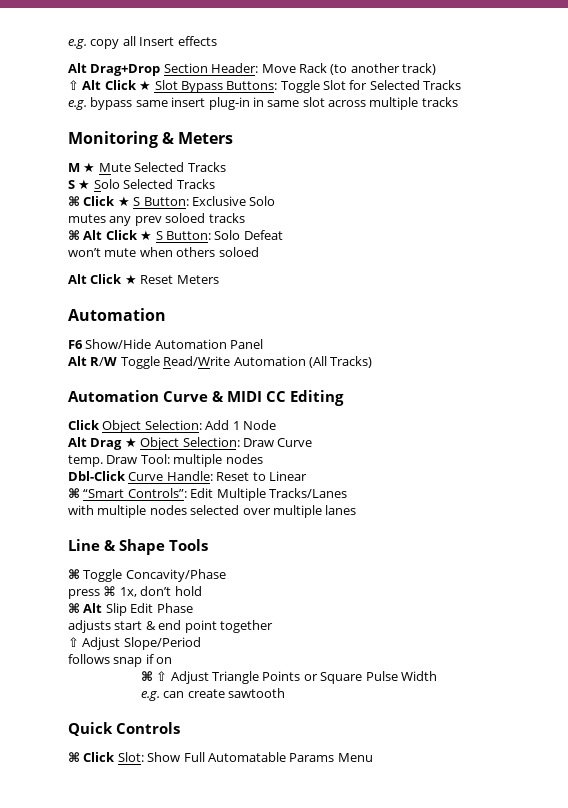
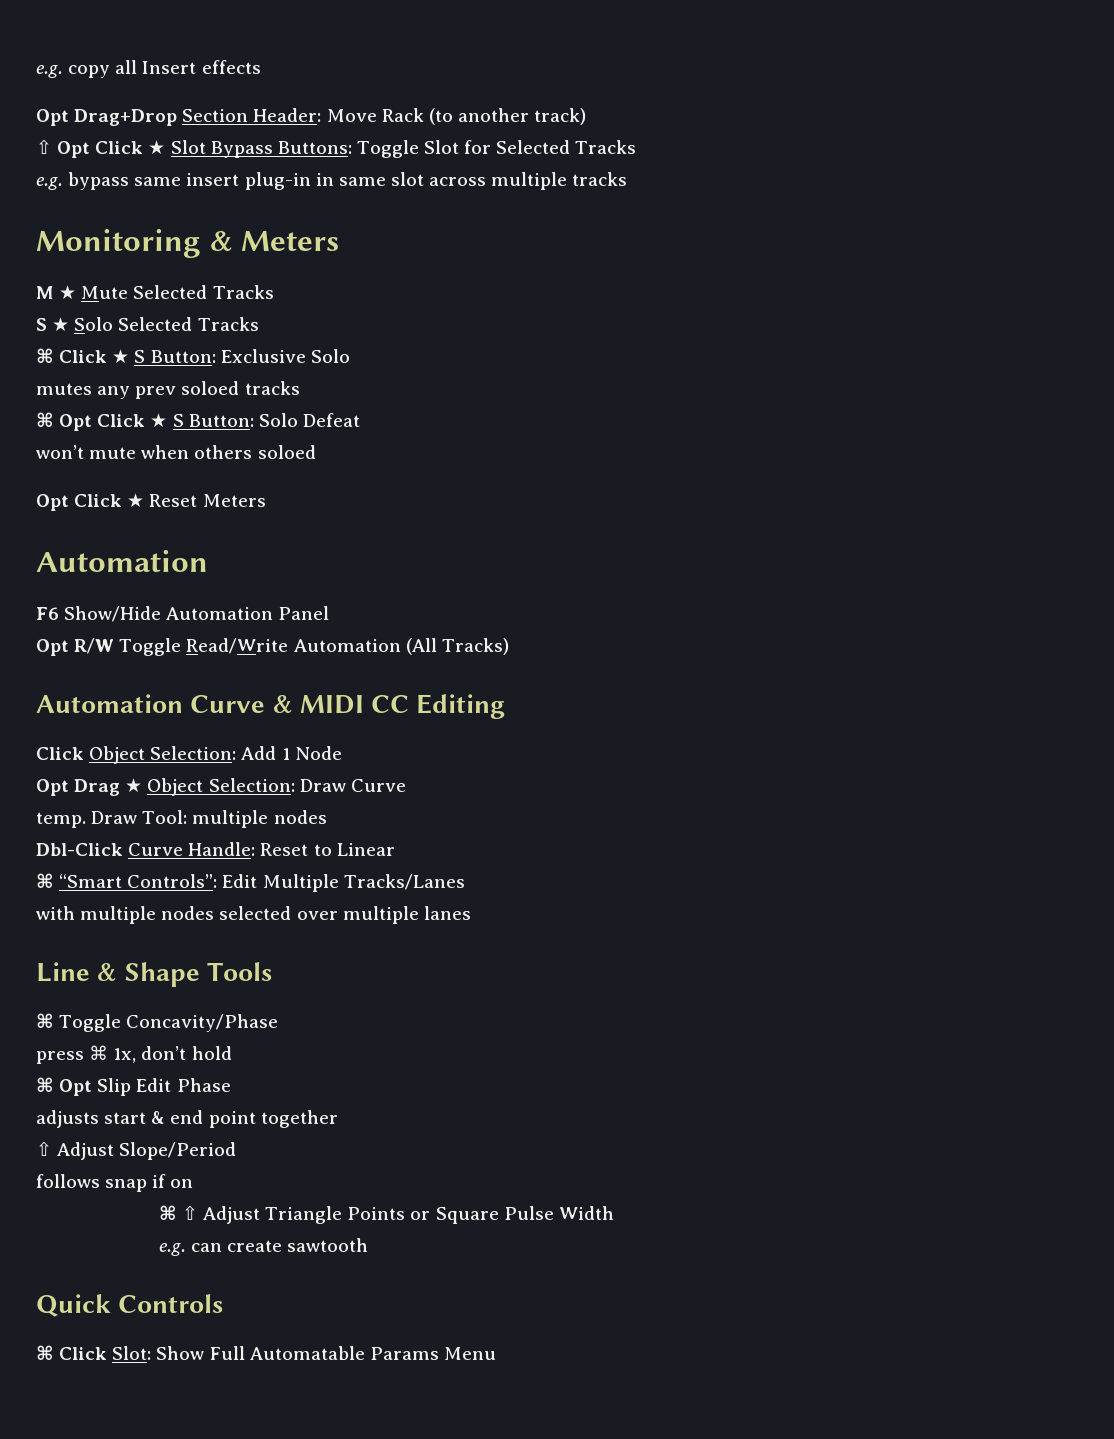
[68,63,87,73] Alt -> [36,109,69,126] Opt
[82,80,102,90] Alt -> [57,141,91,158] Opt
[83,230,103,240] Alt -> [59,414,93,431] Opt
[68,274,87,284] Alt -> [36,494,69,511] Opt
[68,356,87,366] Alt -> [36,639,69,656] Opt
[68,437,87,447] Alt -> [36,779,69,796] Opt
[83,603,103,613] Alt -> [59,1079,93,1096] Opt

